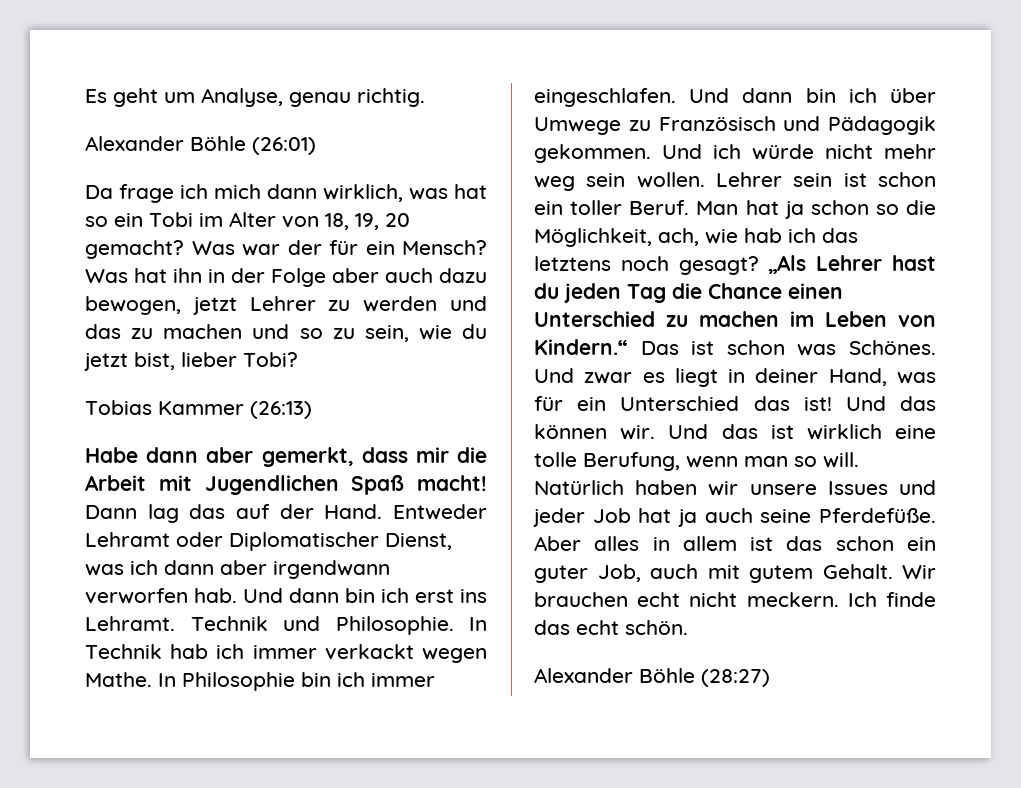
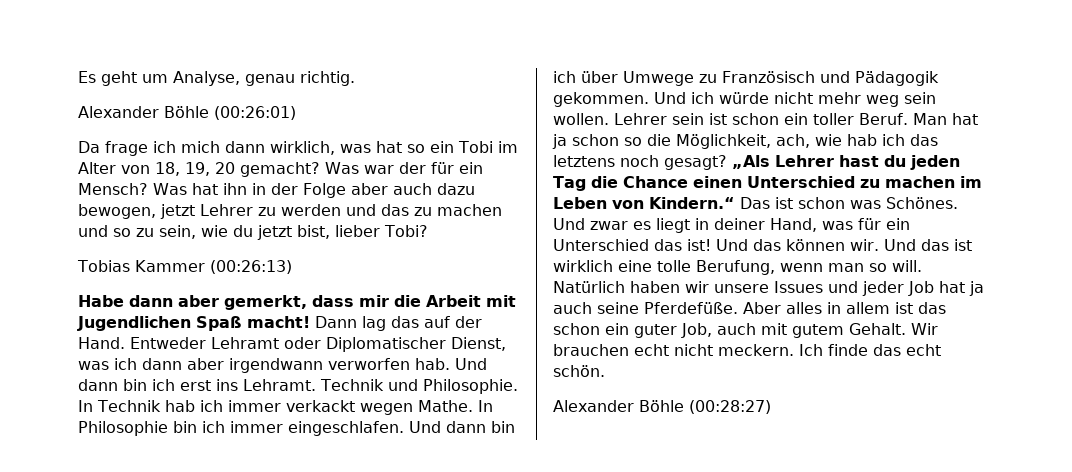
[252,137,316,155] (26:01) -> [214,106,296,120] (00:26:01)
[250,401,312,419] (26:13) -> [209,260,292,274] (00:26:13)
[701,669,770,687] (28:27) -> [689,400,771,414] (00:28:27)

